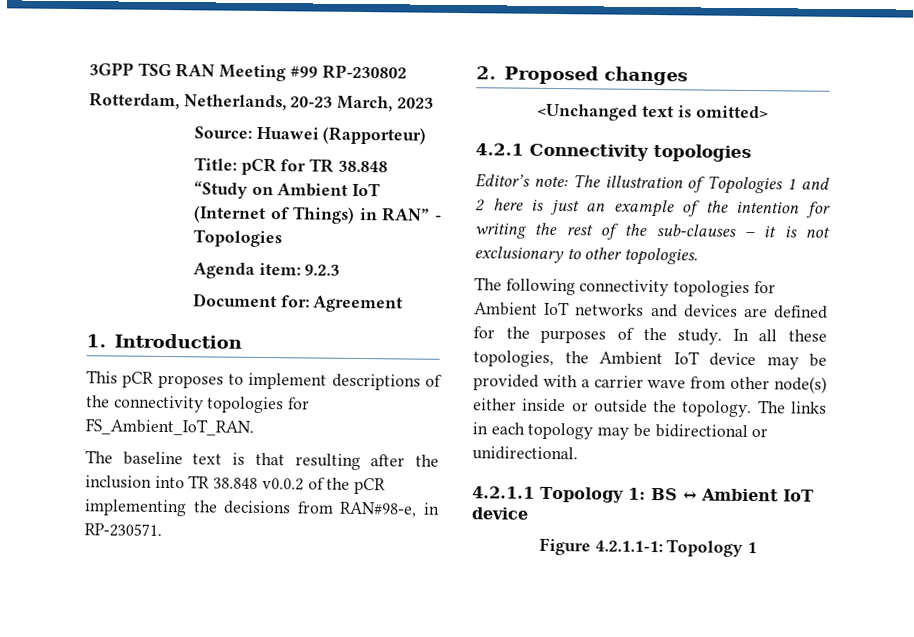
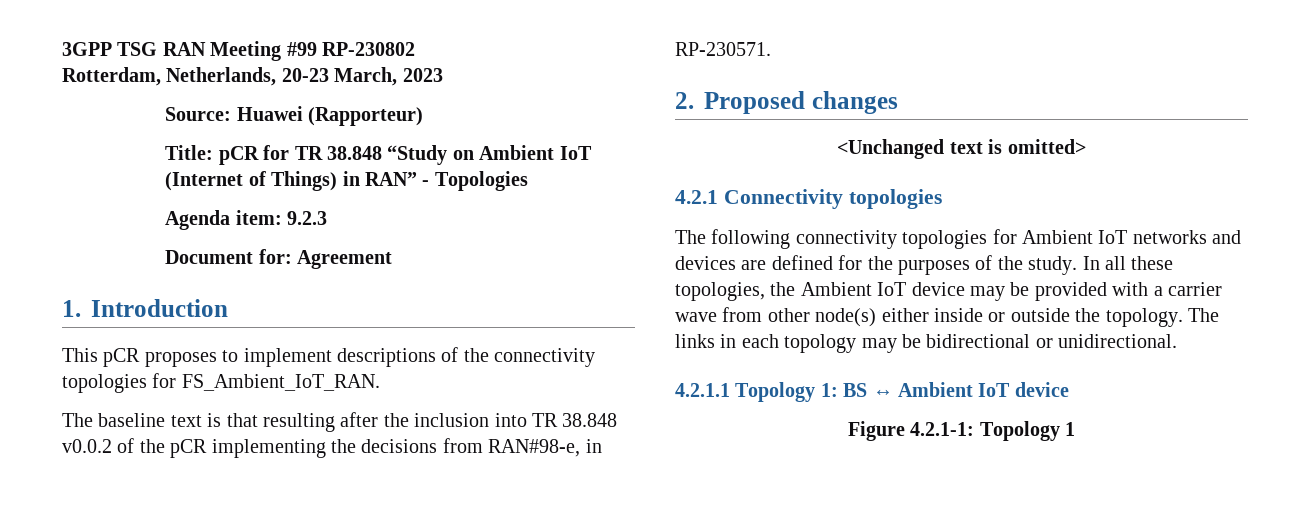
[475,173,830,195] [475,198,831,218] [474,222,830,240] [474,246,699,266] // Editor’s note: The illustration of Topologies 1 and 2 here is just an example of the intention for writing the rest of the sub-clauses – it is not exclusionary to other topologies. -> (942, 199) none
[594,540,663,553] 4.2.1.1-1: -> [910,422,975,436] 4.2.1-1:

